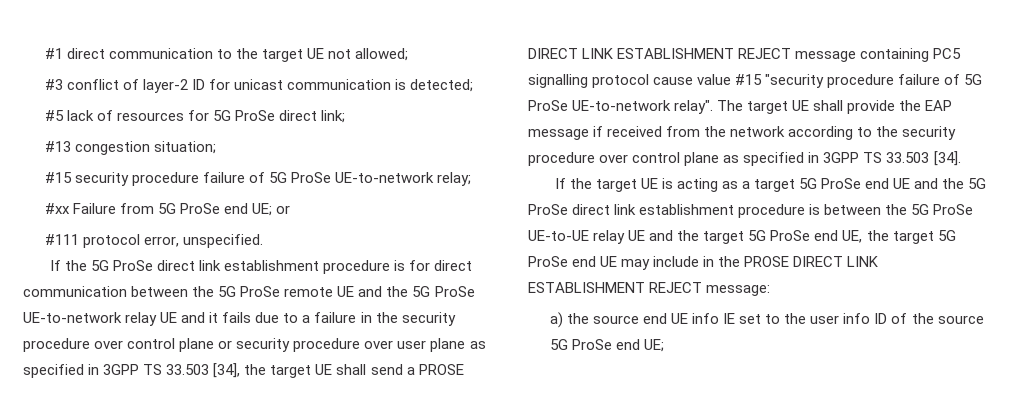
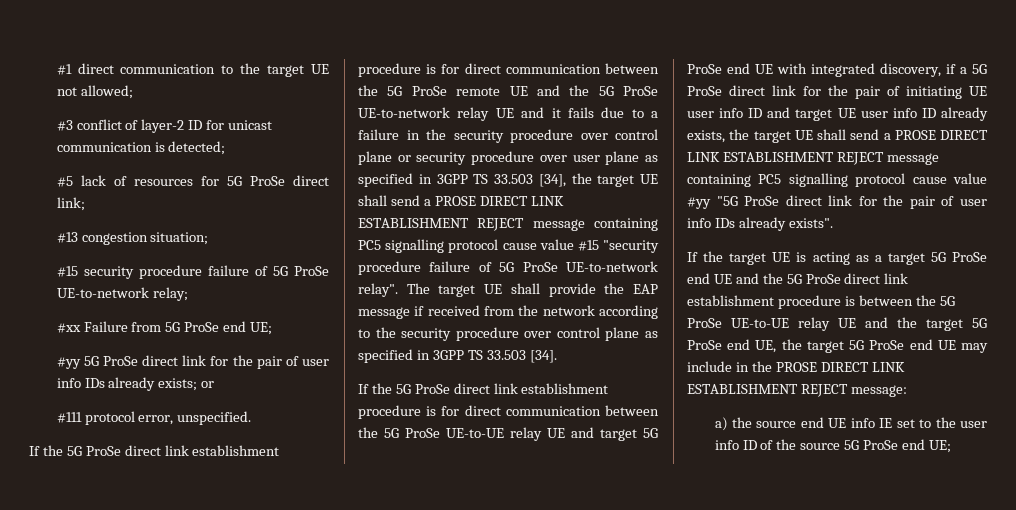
(273, 209) none -> [56,355,330,369] [56,377,198,391] // #yy 5G ProSe direct link for the pair of user info IDs already exists;
(961, 158) none -> [358,383,609,394] [358,405,659,419] [358,427,658,441] [687,63,987,77] [687,85,987,99] [687,107,988,121] [687,129,988,143] [687,152,939,165] [687,173,987,187] [687,195,987,209] [687,217,833,231] // If the 5G ProSe direct link establishment procedure is for direct communication between the 5G ProSe UE-to-UE relay UE and target 5G ProSe end UE with integrated discovery, if a 5G ProSe direct link for the pair of initiating UE user info ID and target UE user info ID already exists, the target UE shall send a PROSE DIRECT LINK ESTABLISHMENT REJECT message containing PC5 signalling protocol cause value #yy "5G ProSe direct link for the pair of user info IDs already exists".

